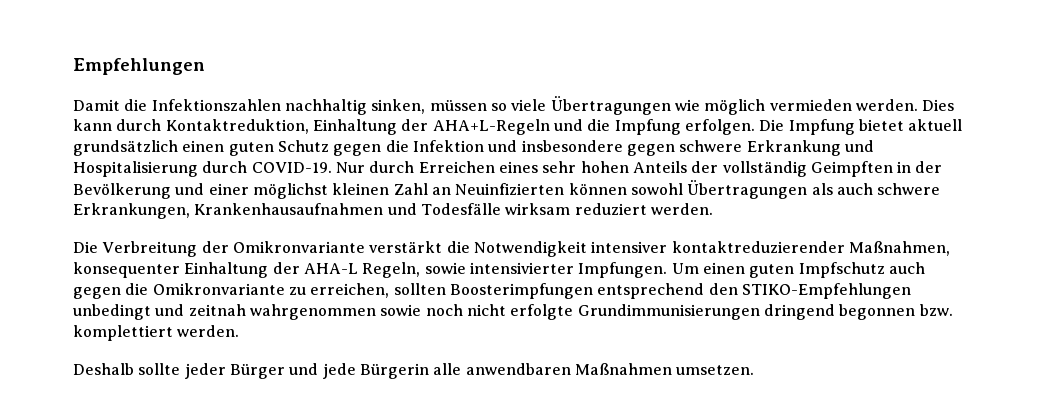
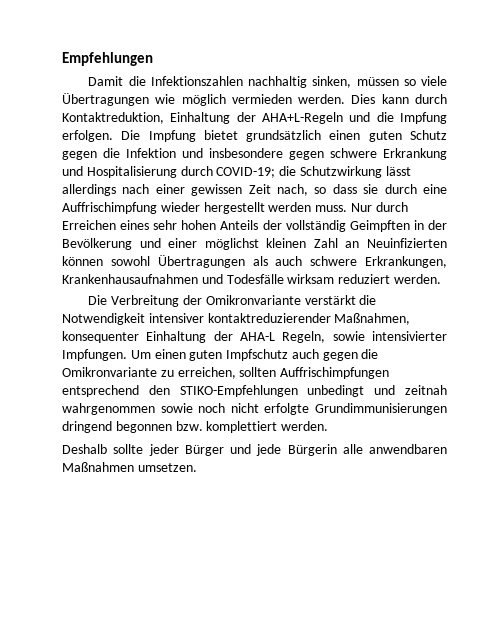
[908,119,963,131] aktuell -> (238, 135) none
[251,162,332,173] COVID-19. -> [216,166,411,178] [62,184,447,196] [62,202,348,214] COVID-19; die Schutzwirkung lässt allerdings nach einer gewissen Zeit nach, so dass sie durch eine Auffrischimpfung wieder hergestellt werden muss.
[449,283,593,299] Boosterimpfungen -> [280,367,390,379] Auffrischimpfungen

